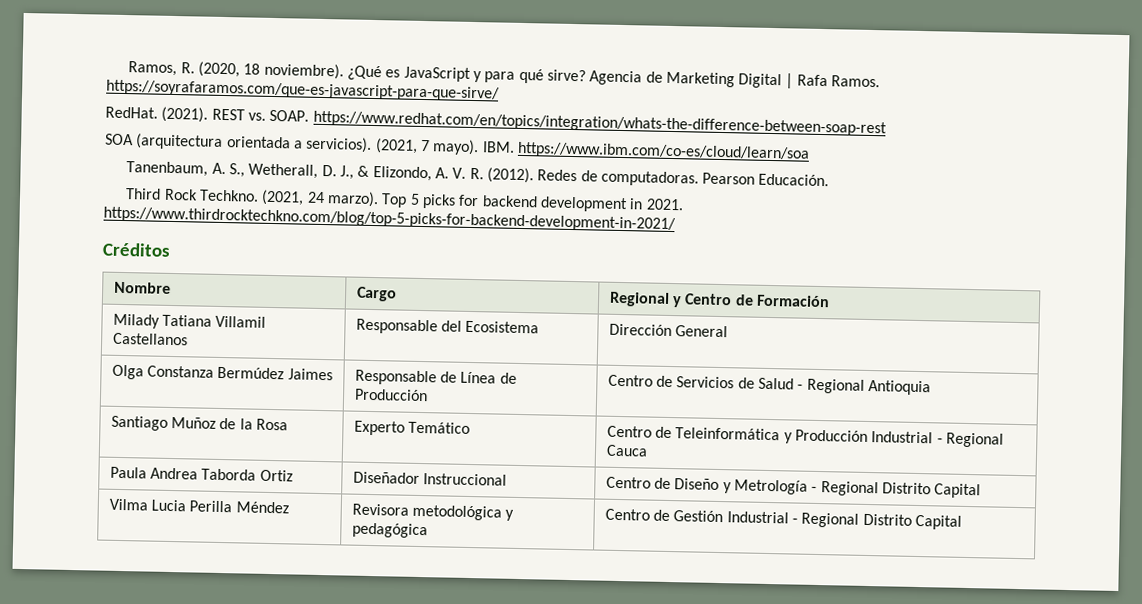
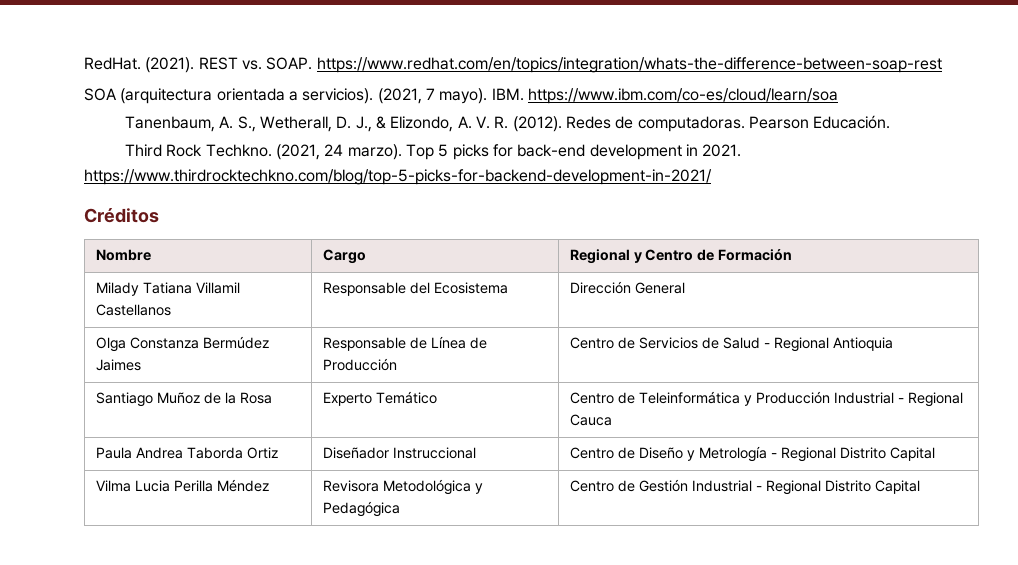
[128,61,881,89] [106,79,500,102] Ramos, R. (2020, 18 noviembre). ¿Qué es JavaScript y para qué sirve? Agencia de Marketing Digital | Rafa Ramos. https://soyrafaramos.com/que-es-javascript-para-que-sirve/ // -> (84, 63) none
[481,195,538,208] backend -> [517,144,586,157] back-end
[412,504,515,521] [351,522,428,539] metodológica y pedagógica -> [382,479,483,495] [322,501,400,517] Metodológica y Pedagógica

